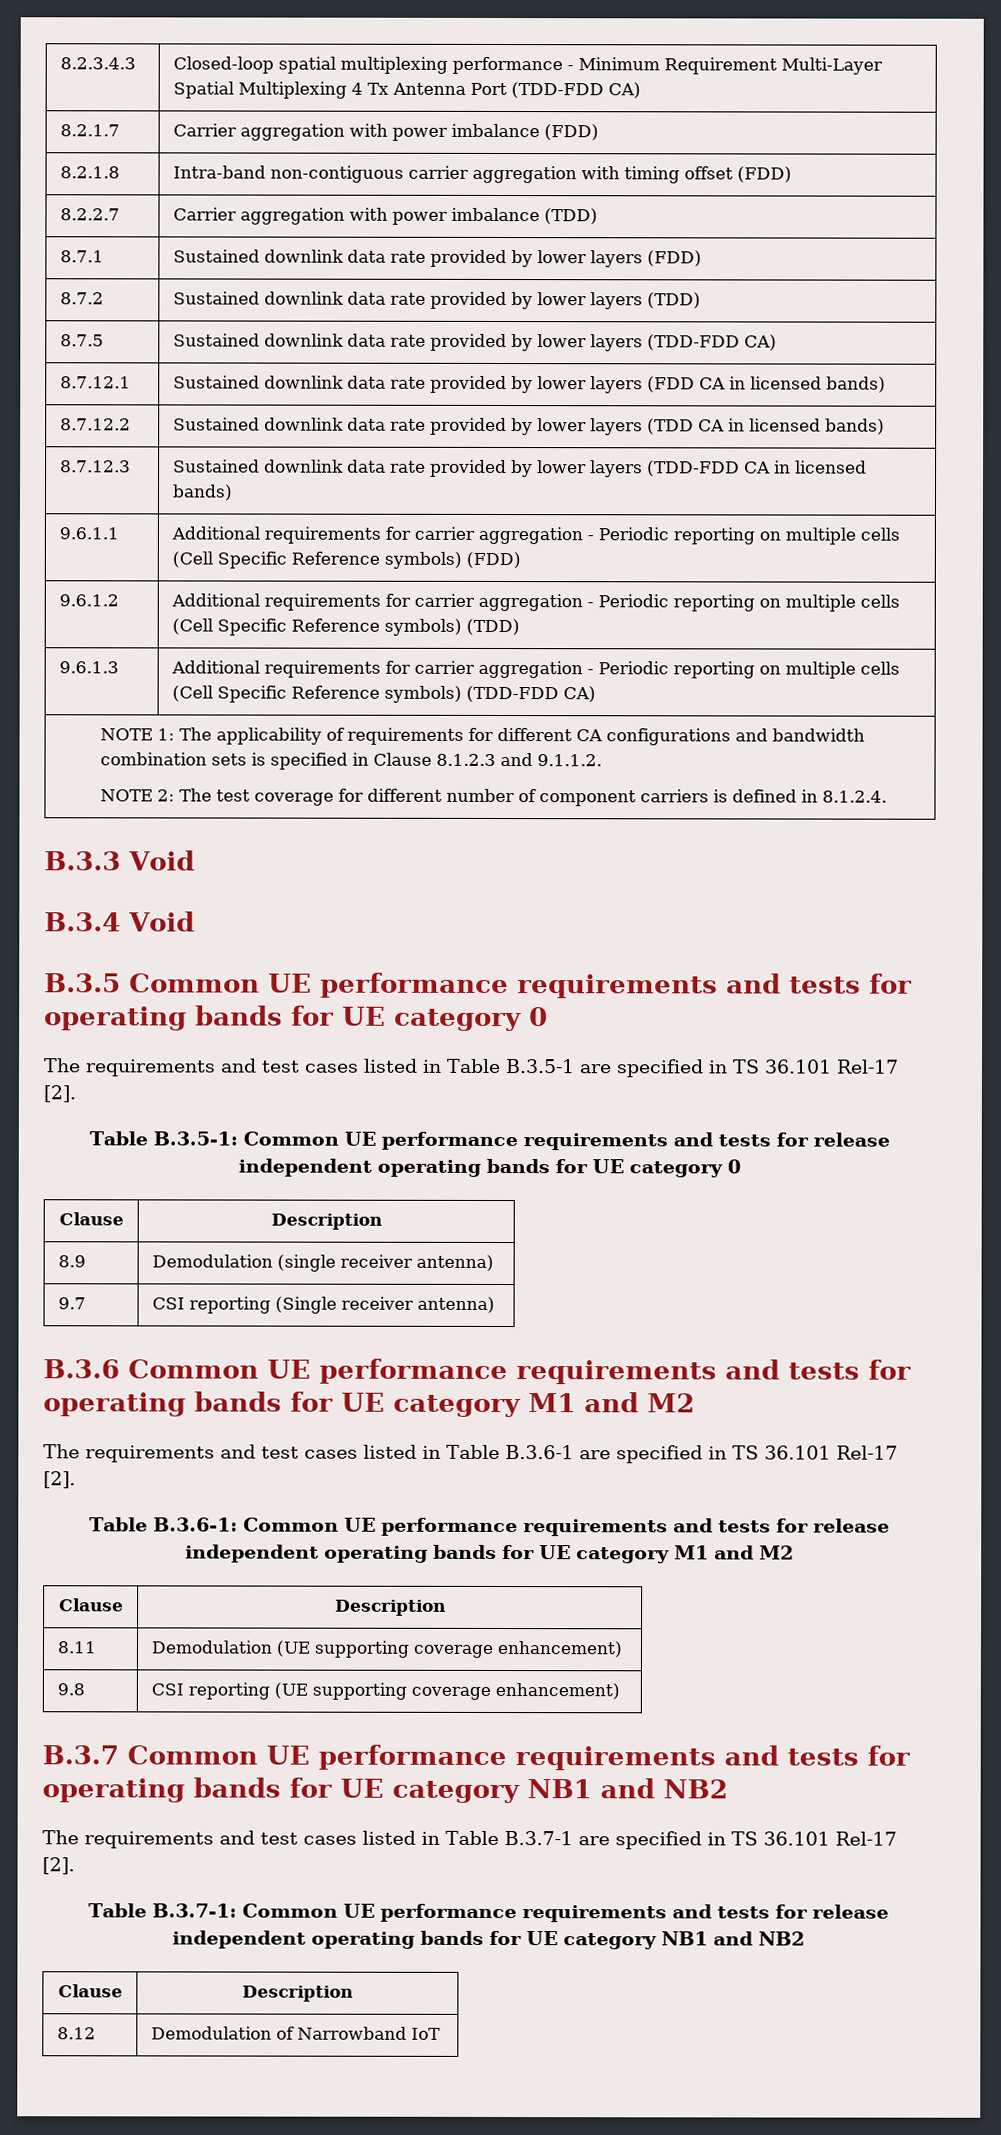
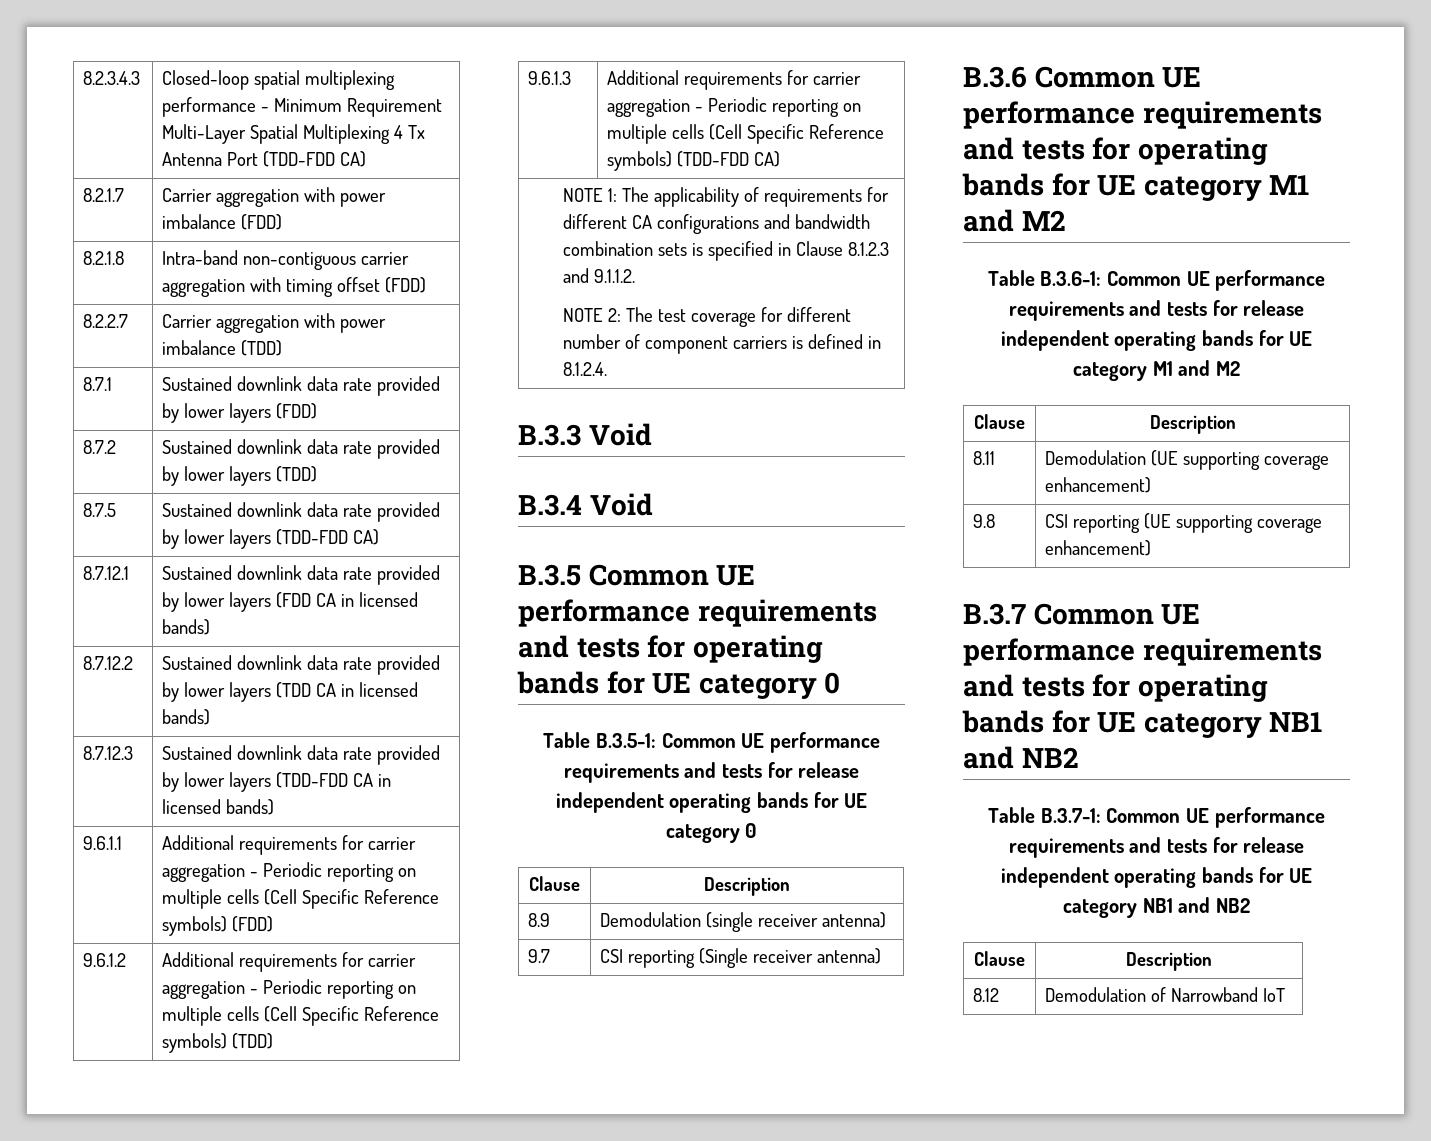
[43,1058,899,1078] [43,1085,76,1103] // The requirements and test cases listed in Table B.3.5-1 are specified in TS 36.101 Rel-17 [2]. -> (841, 683) none
[43,1444,898,1464] [43,1471,76,1489] // The requirements and test cases listed in Table B.3.6-1 are specified in TS 36.101 Rel-17 [2]. -> (1065, 220) none
[42,1830,897,1850] [42,1857,75,1875] // The requirements and test cases listed in Table B.3.7-1 are specified in TS 36.101 Rel-17 [2]. -> (1078, 757) none

